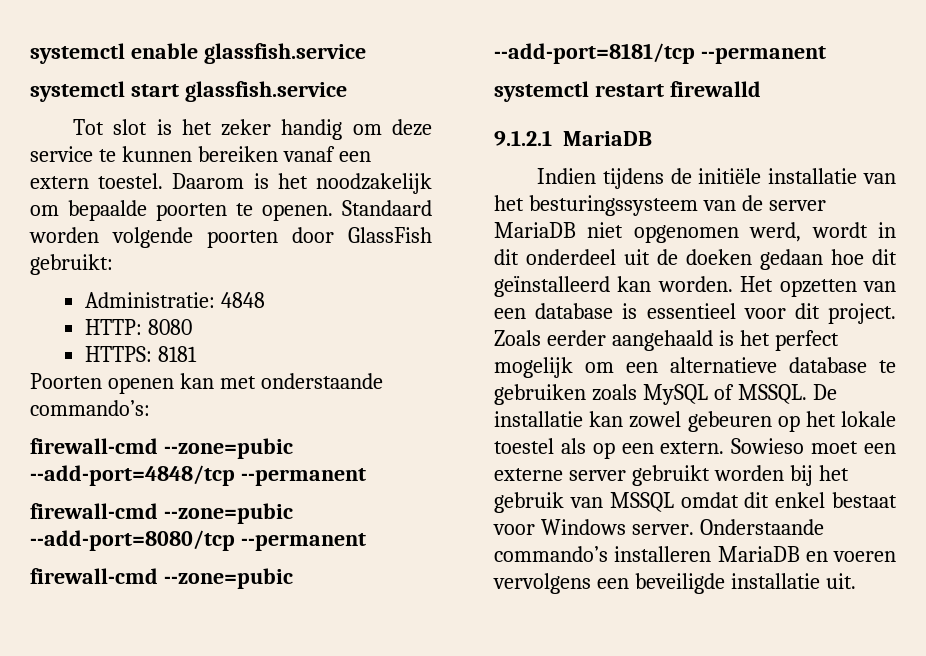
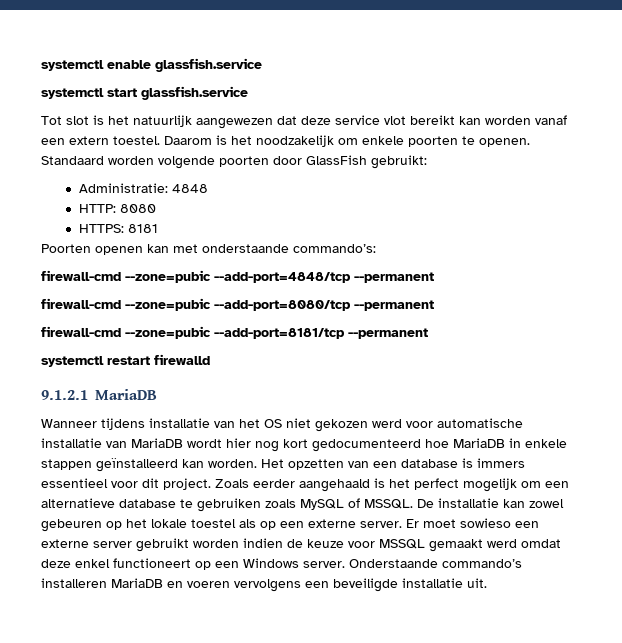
[221,119,433,140] [30,146,278,162] zeker handig om deze service te kunnen bereiken -> [133,115,531,129] natuurlijk aangewezen dat deze service vlot bereikt kan worden
[68,200,147,221] bepaalde -> [362,136,404,145] enkele
[536,168,896,189] [494,195,826,216] [494,222,896,243] [494,249,897,270] Indien tijdens de initiële installatie van het besturingssysteem van de server MariaDB niet opgenomen werd, wordt in dit onderdeel uit de doeken gedaan hoe dit -> [41,418,523,432] [41,438,567,452] [41,459,92,470] Wanneer tijdens installatie van het OS niet gekozen werd voor automatische installatie van MariaDB wordt hier nog kort gedocumenteerd hoe MariaDB in enkele stappen
(638, 311) none -> [477,458,525,468] immers
[660,438,859,454] extern. Sowieso moet -> [308,518,511,528] externe server. Er moet sowieso
[789,465,849,486] [494,492,897,513] [493,524,535,535] bij het gebruik van MSSQL omdat dit enkel bestaat voor -> [243,538,561,552] [41,558,239,570] indien de keuze voor MSSQL gemaakt werd omdat deze enkel functioneert op een

